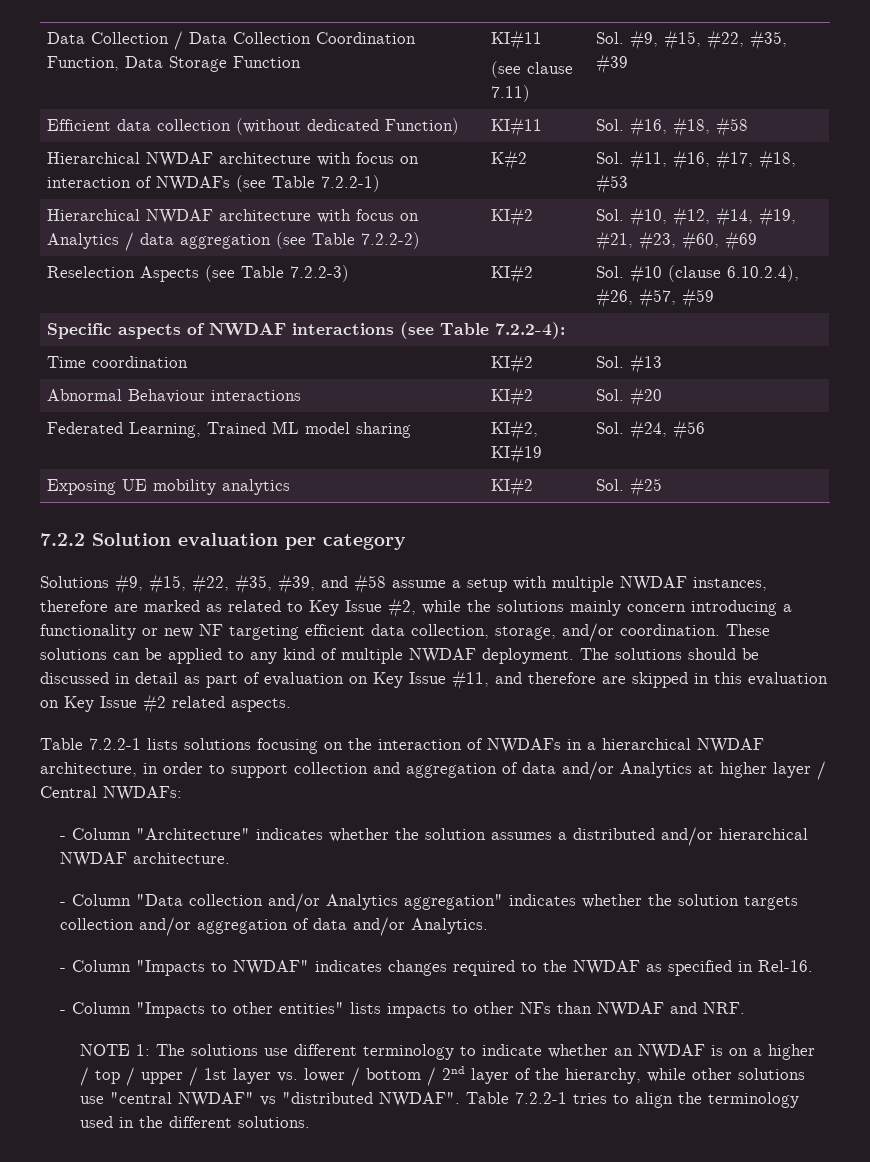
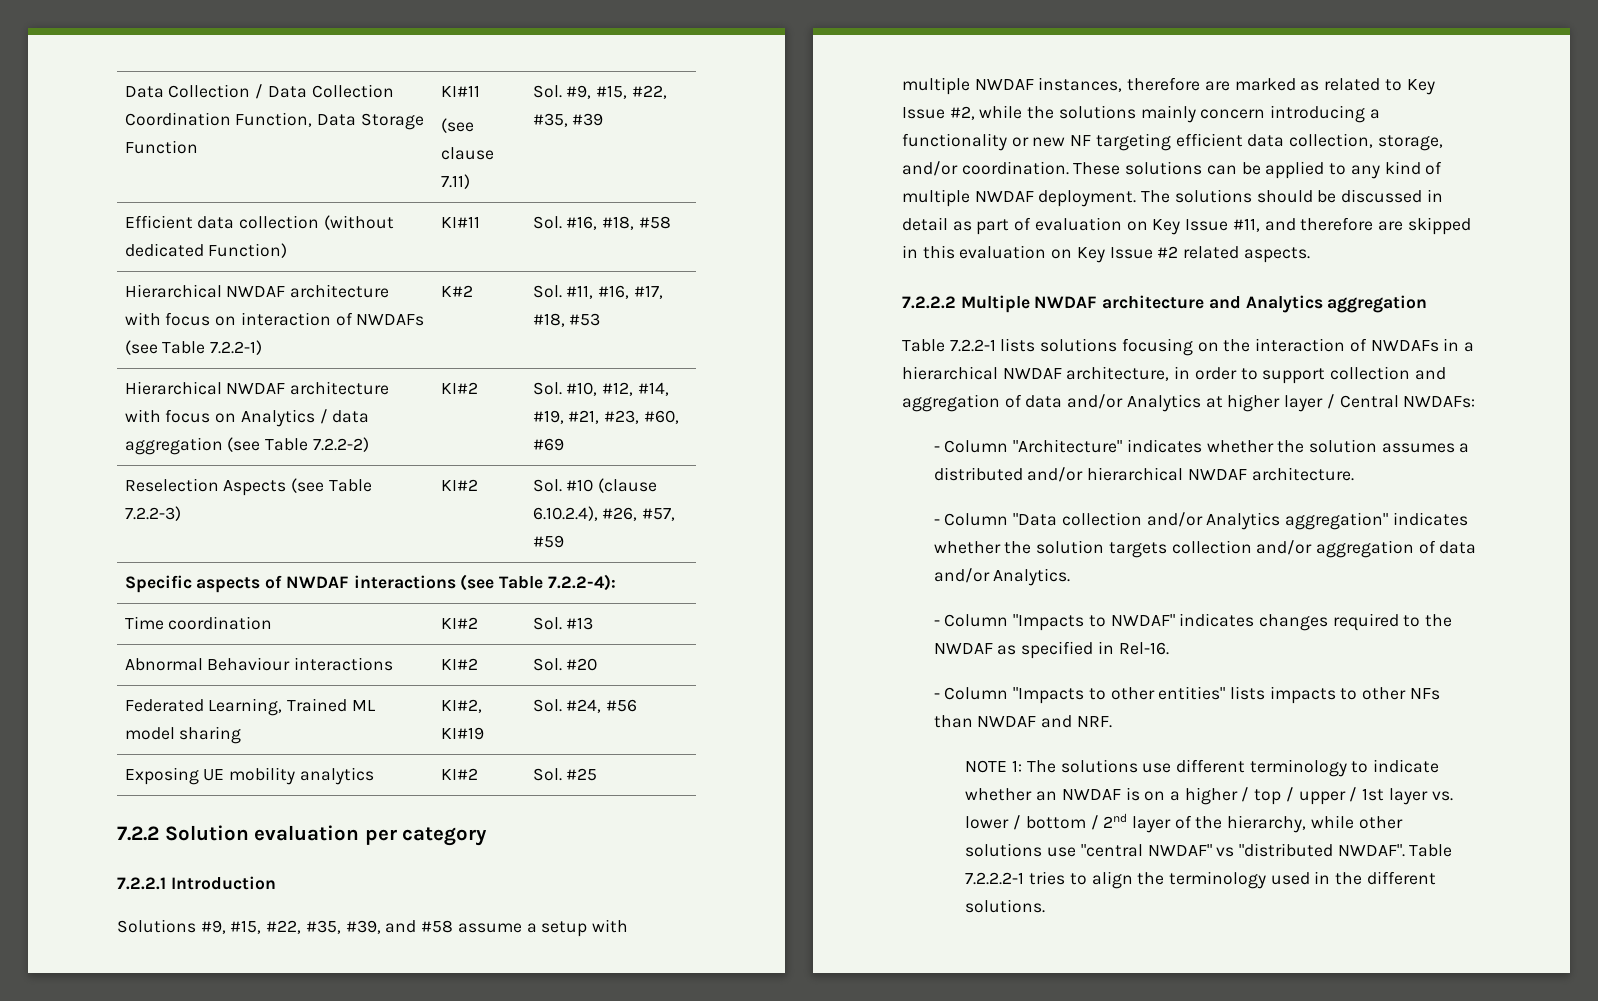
(406, 542) none -> [117,876,276,890] // 7.2.2.1 Introduction
(291, 705) none -> [902,295,1428,313] // 7.2.2.2 Multiple NWDAF architecture and Analytics aggregation
[515,1092,568,1104] 7.2.2-1 -> [965,872,1025,885] 7.2.2.2-1

